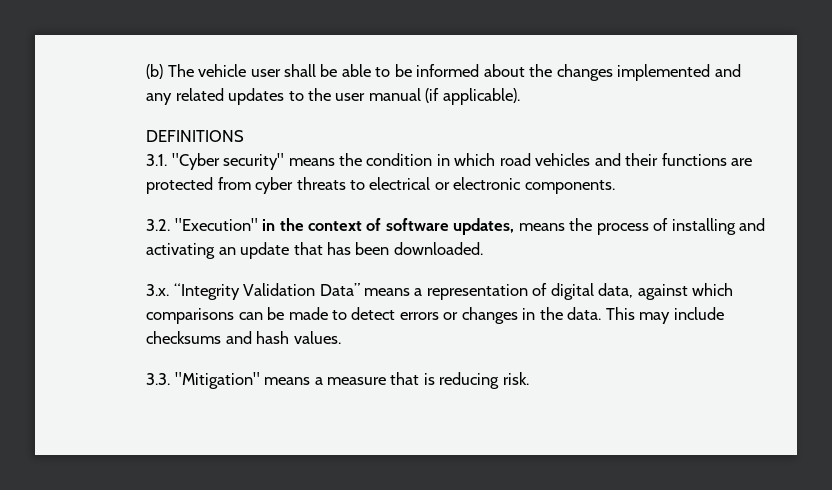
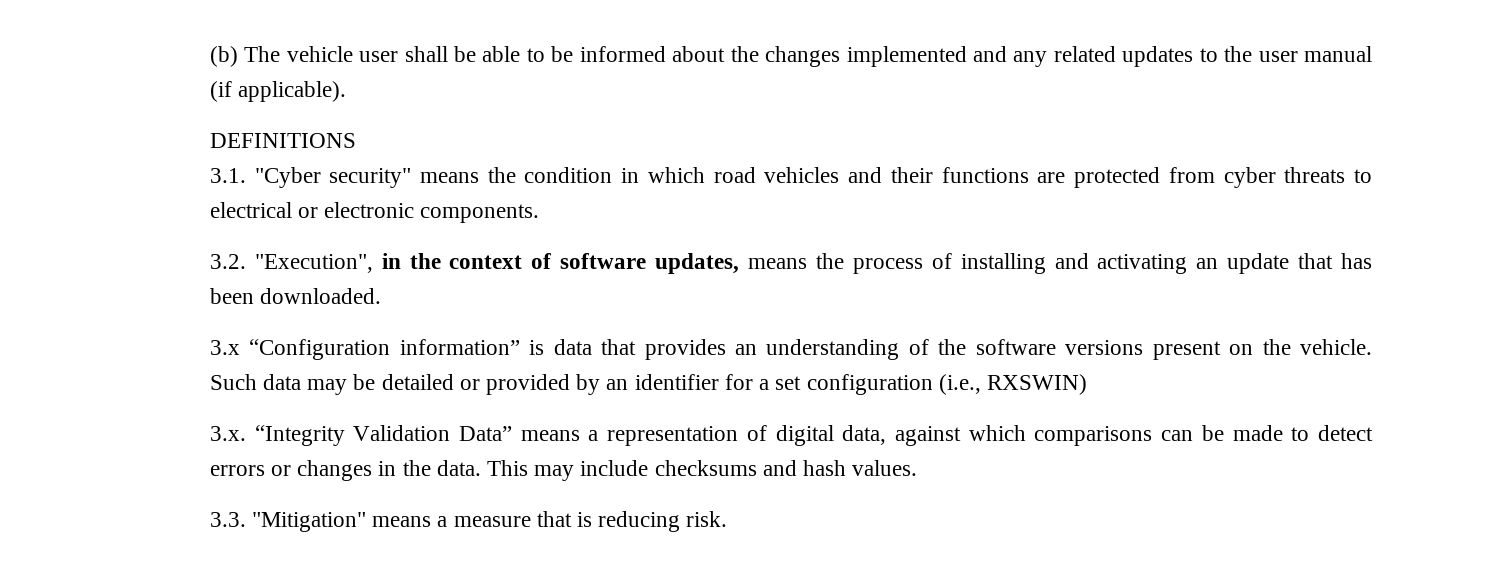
[174,218,258,231] "Execution" -> [254,254,373,273] "Execution",
(483, 248) none -> [209,339,1373,360] [209,374,1087,395] // 3.x “Configuration information” is data that provides an understanding of the software versions present on the vehicle. Such data may be detailed or provided by an identifier for a set configuration (i.e., RXSWIN)

